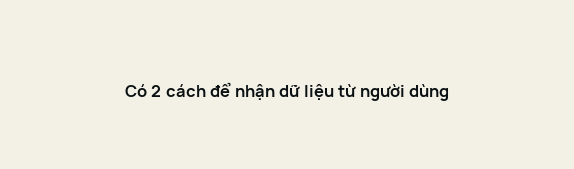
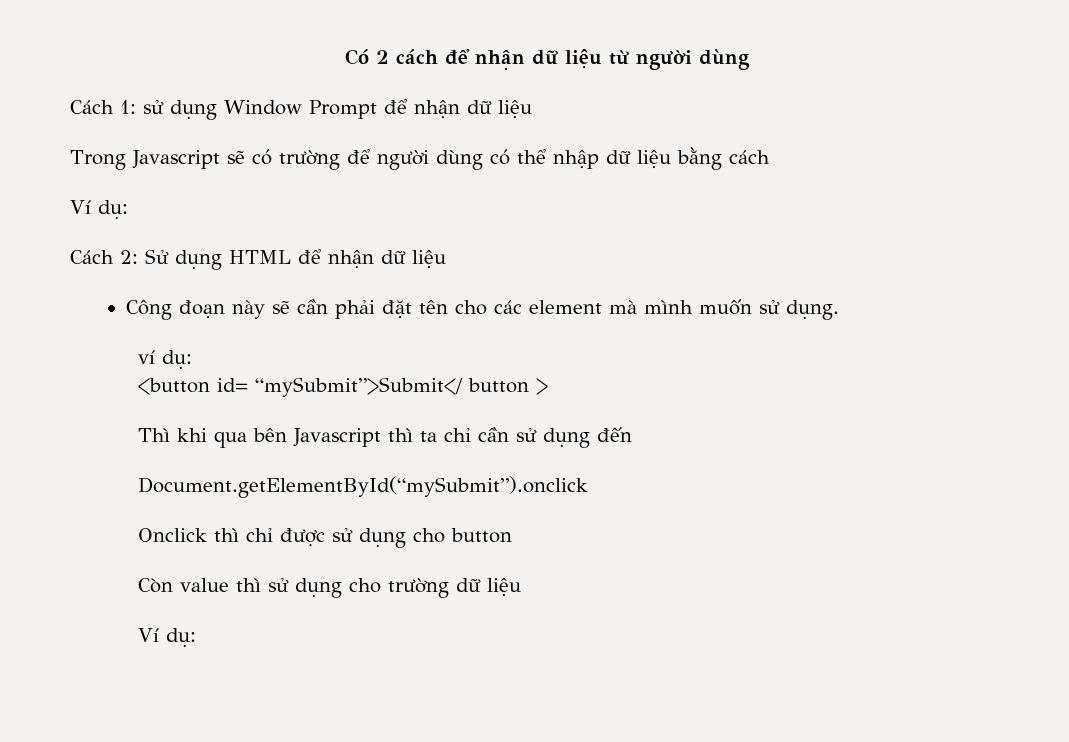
(450, 92) none -> [70,99,532,120] [70,147,770,170] [70,200,128,219] [70,249,446,270] [126,299,840,320] [137,350,192,369] [137,377,548,397] [137,427,632,448] [137,476,588,498] [137,528,512,548] [137,578,521,598] [137,628,196,647] // Cách 1: sử dụng Window Prompt để nhận dữ liệu // Trong Javascript sẽ có trường để người dùng có thể nhập dữ liệu bằng cách // Ví dụ: // Cách 2: Sử dụng HTML để nhận dữ liệu // Công đoạn này sẽ cần phải đặt tên cho các element mà mình muốn sử dụng. // ví dụ: // <button id= “mySubmit”>Submit</ button > // Thì khi qua bên Javascript thì ta chỉ cần sử dụng đến // Document.getElementById(“mySubmit”).onclick // Onclick thì chỉ được sử dụng cho button // Còn value thì sử dụng cho trường dữ liệu // Ví dụ:

